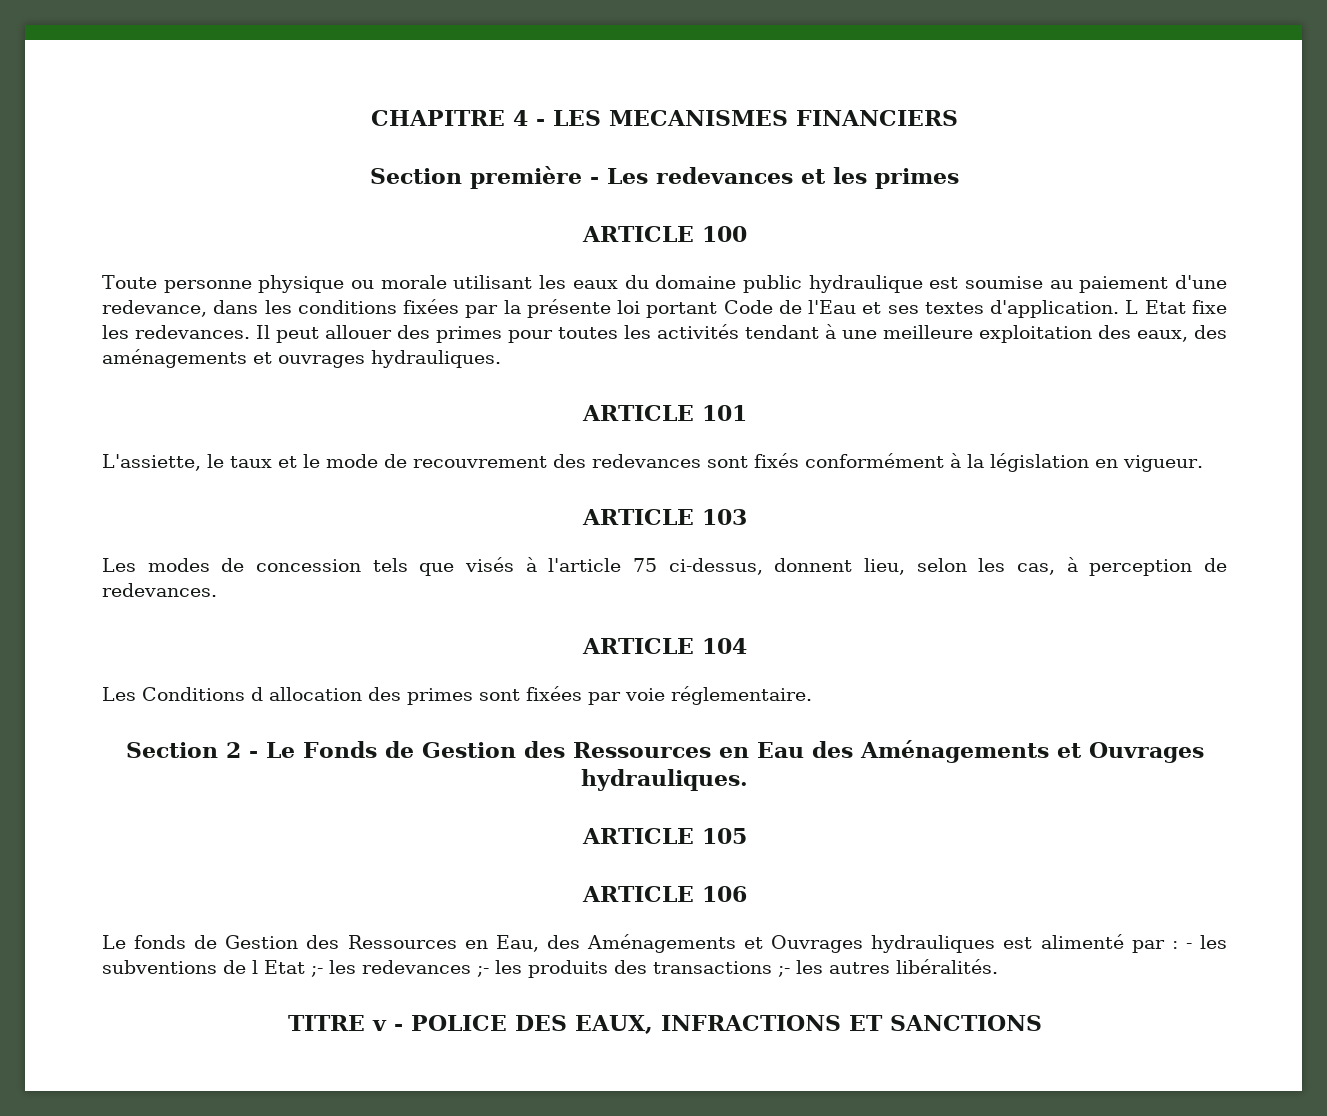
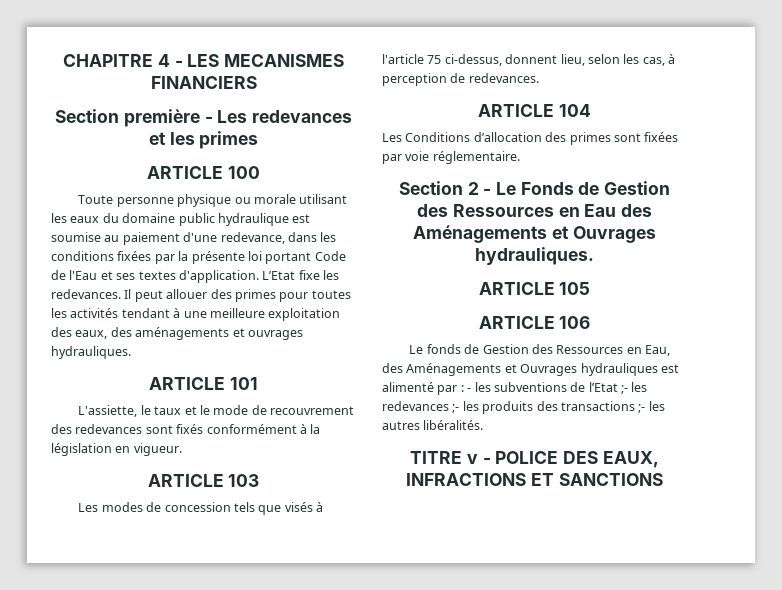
[1125,300,1186,314] L Etat -> [262,271,296,280] L’Etat
[251,687,362,701] d allocation -> [473,132,542,142] d’allocation
[252,960,305,974] l Etat -> [588,382,618,392] l’Etat

